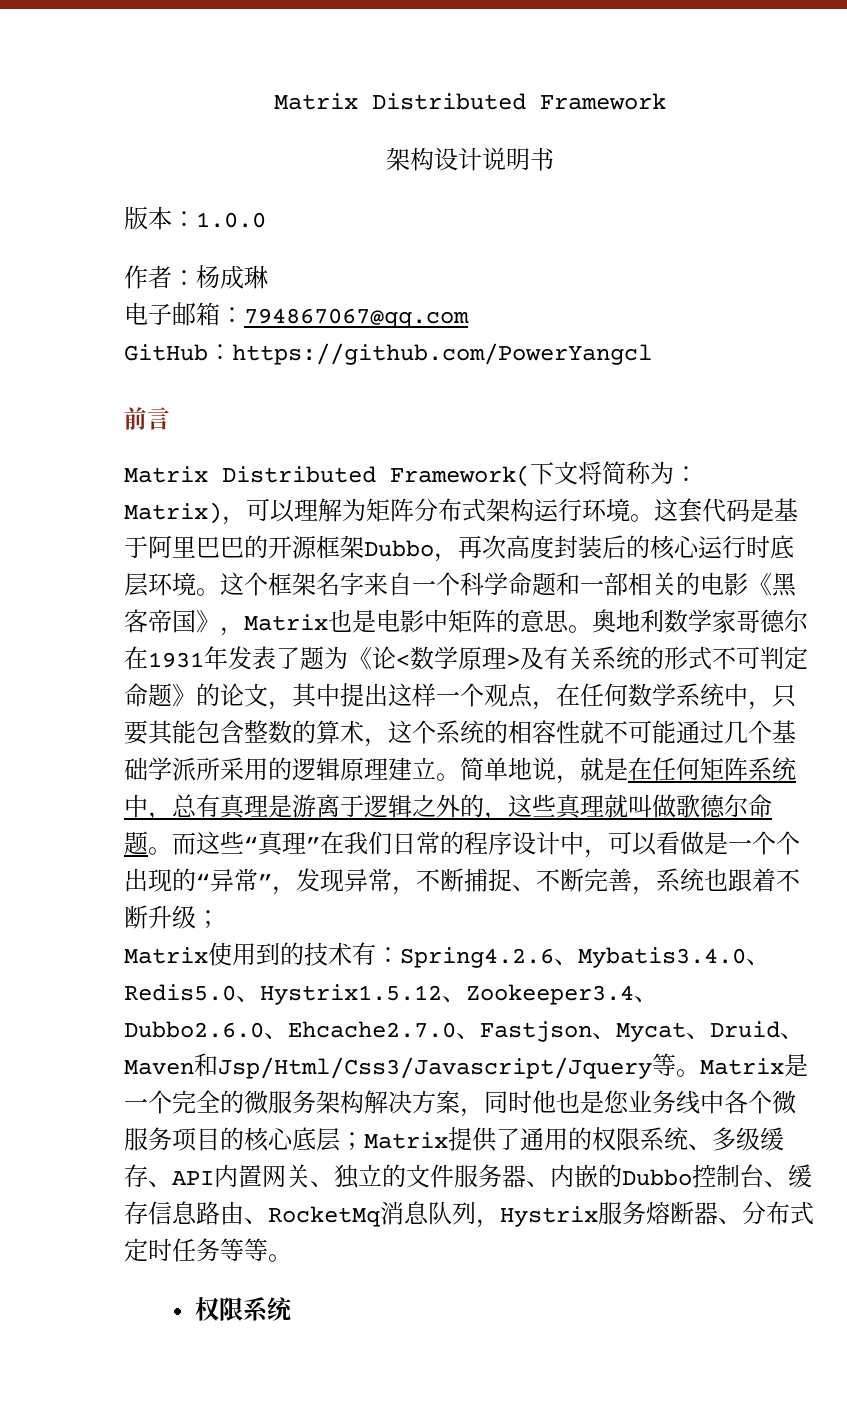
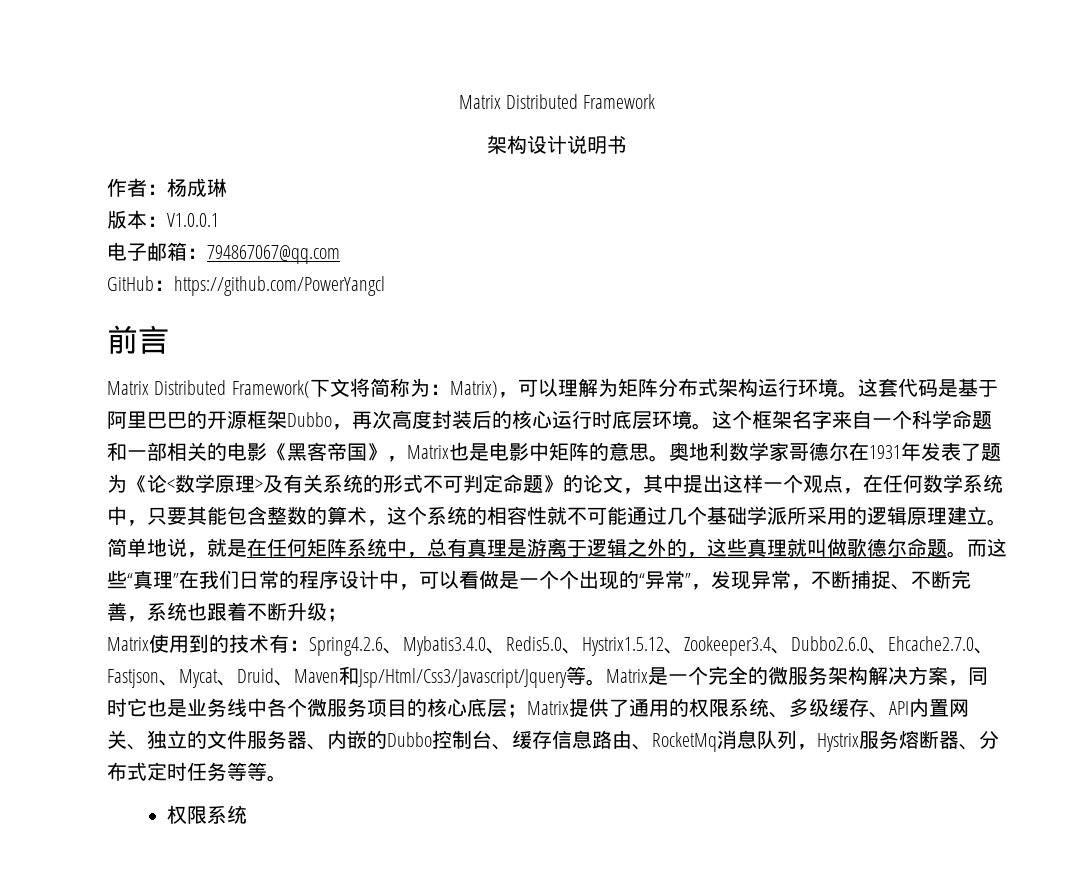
[124,206,266,230] // 版本：1.0.0 -> (627, 144) none
(268, 277) none -> [107,210,219,229] // 版本：V1.0.0.1
[532,1090,629,1114] 他也是您 -> [127,698,187,717] 它也是

